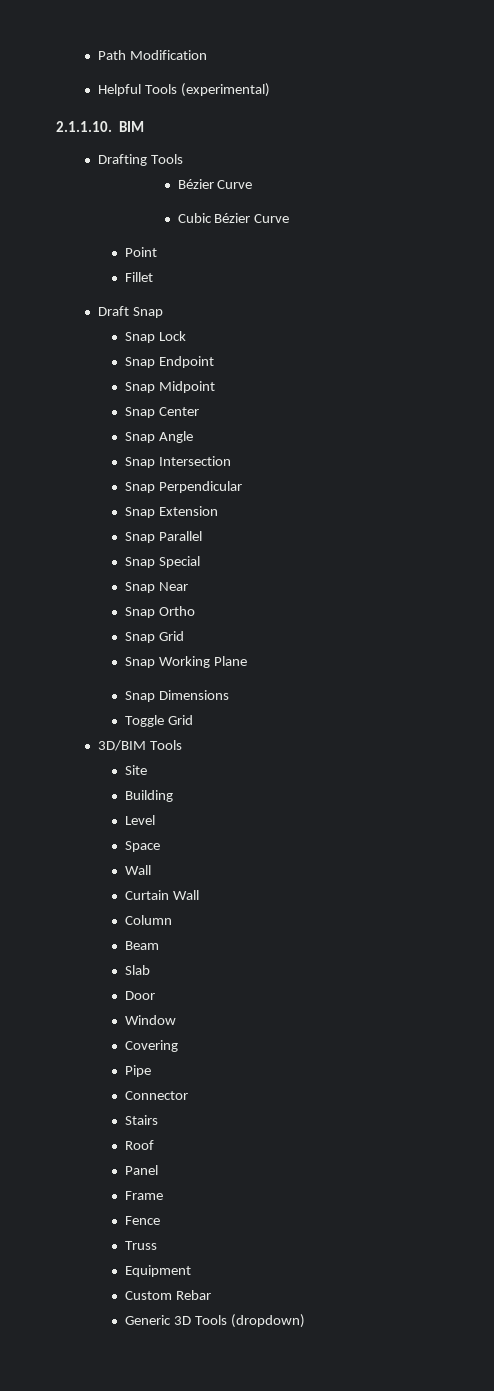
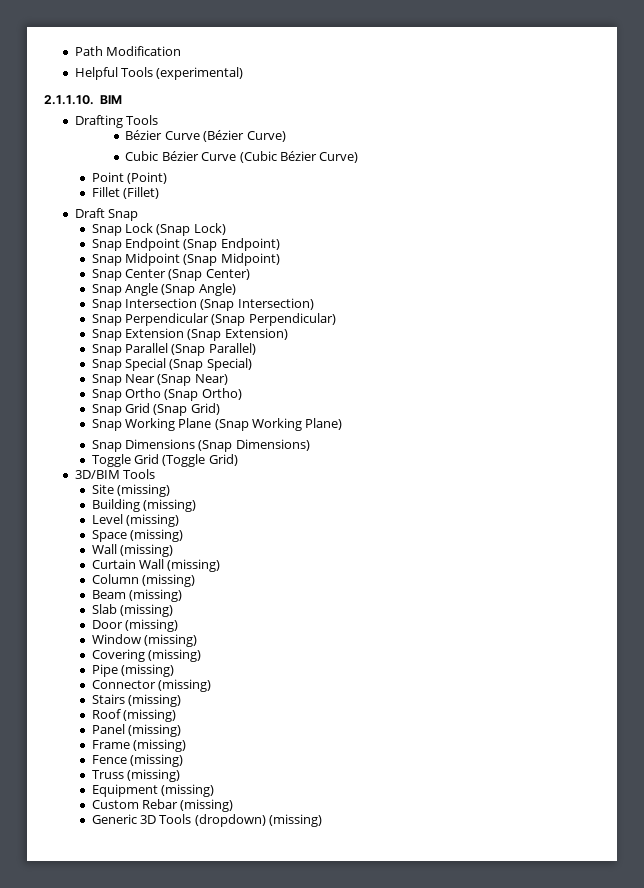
(253, 184) none -> [203,130,286,142] (Bézier Curve)
(290, 218) none -> [239,151,359,163] (Cubic Bézier Curve)
(157, 252) none -> [126,172,167,184] (Point)
(153, 277) none -> [122,187,159,199] (Fillet)
(186, 336) none -> [156,223,226,236] (Snap Lock)
(214, 362) none -> [183,238,280,251] (Snap Endpoint)
(215, 387) none -> [183,253,280,266] (Snap Midpoint)
(199, 411) none -> [168,269,250,281] (Snap Center)
(193, 437) none -> [161,283,236,296] (Snap Angle)
(231, 461) none -> [200,298,314,311] (Snap Intersection)
(242, 487) none -> [211,313,336,326] (Snap Perpendicular)
(218, 511) none -> [187,328,288,341] (Snap Extension)
(202, 536) none -> [171,343,256,356] (Snap Parallel)
(200, 562) none -> [169,358,252,371] (Snap Special)
(188, 586) none -> [157,374,228,386] (Snap Near)
(195, 611) none -> [164,388,242,401] (Snap Ortho)
(184, 636) none -> [153,403,220,416] (Snap Grid)
(247, 661) none -> [214,418,343,431] (Snap Working Plane)
(229, 695) none -> [198,439,310,452] (Snap Dimensions)
(193, 720) none -> [162,454,238,467] (Toggle Grid)
(147, 770) none -> [116,484,170,497] (missing)
(173, 796) none -> [142,499,196,512] (missing)
(155, 820) none -> [125,514,179,527] (missing)
[124,865,151,875] // Wall -> [129,529,183,542] [91,544,173,557] (missing) // Wall (missing)
(199, 895) none -> [167,559,221,572] (missing)
(172, 920) none -> [141,574,195,587] (missing)
(159, 945) none -> [128,589,182,602] (missing)
(150, 970) none -> [119,604,173,617] (missing)
(155, 995) none -> [124,619,178,632] (missing)
(176, 1020) none -> [143,634,197,647] (missing)
(178, 1046) none -> [147,649,201,662] (missing)
(151, 1071) none -> [120,664,174,677] (missing)
(188, 1095) none -> [157,679,211,692] (missing)
(158, 1120) none -> [127,694,181,707] (missing)
(154, 1145) none -> [122,709,176,722] (missing)
(158, 1170) none -> [127,724,181,737] (missing)
(163, 1195) none -> [132,739,186,752] (missing)
(160, 1220) none -> [129,754,183,767] (missing)
(157, 1245) none -> [126,769,180,782] (missing)
(191, 1271) none -> [160,784,214,797] (missing)
(211, 1295) none -> [180,799,234,812] (missing)
(305, 1321) none -> [269,814,323,827] (missing)

